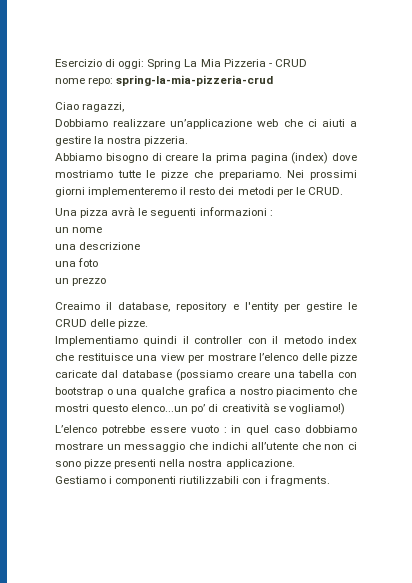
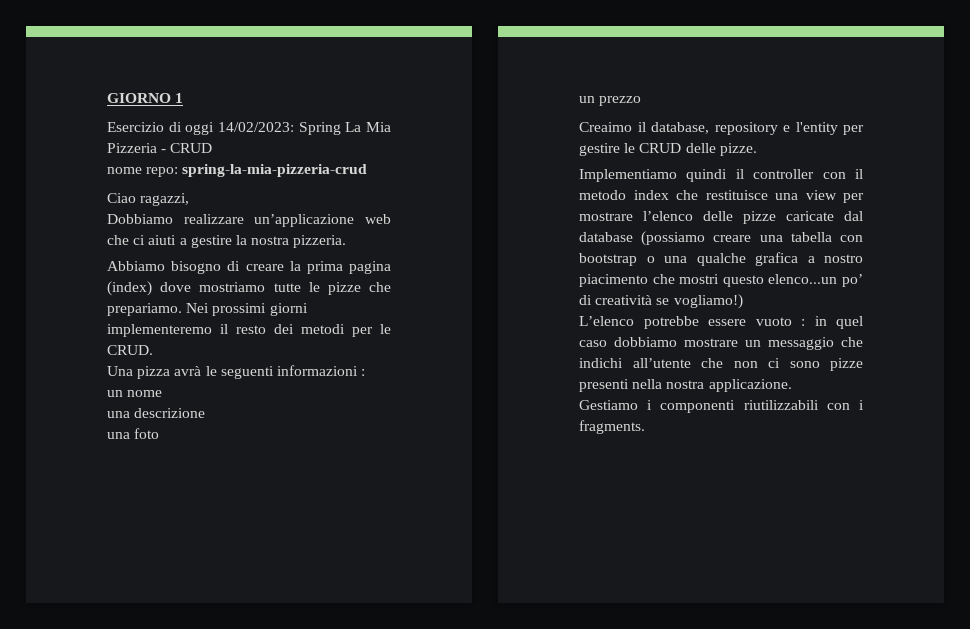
[55,59,145,69] Esercizio di oggi: -> [107,93,184,103] [107,122,294,135] GIORNO 1 // Esercizio di oggi 14/02/2023:

